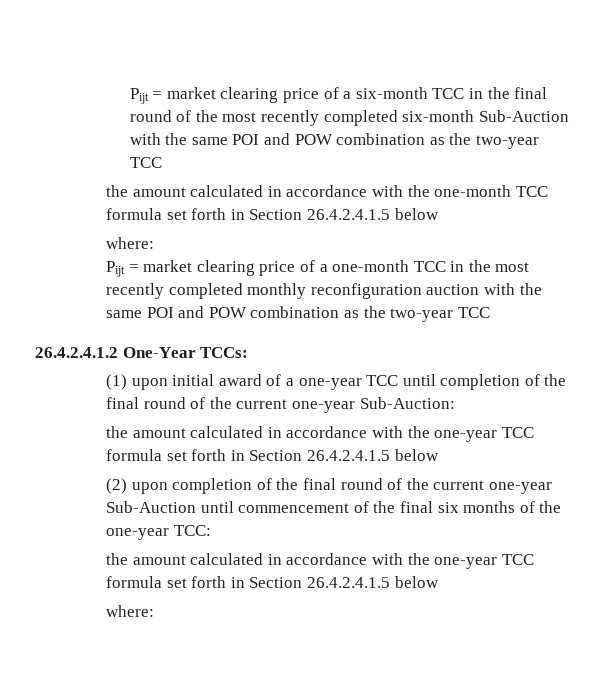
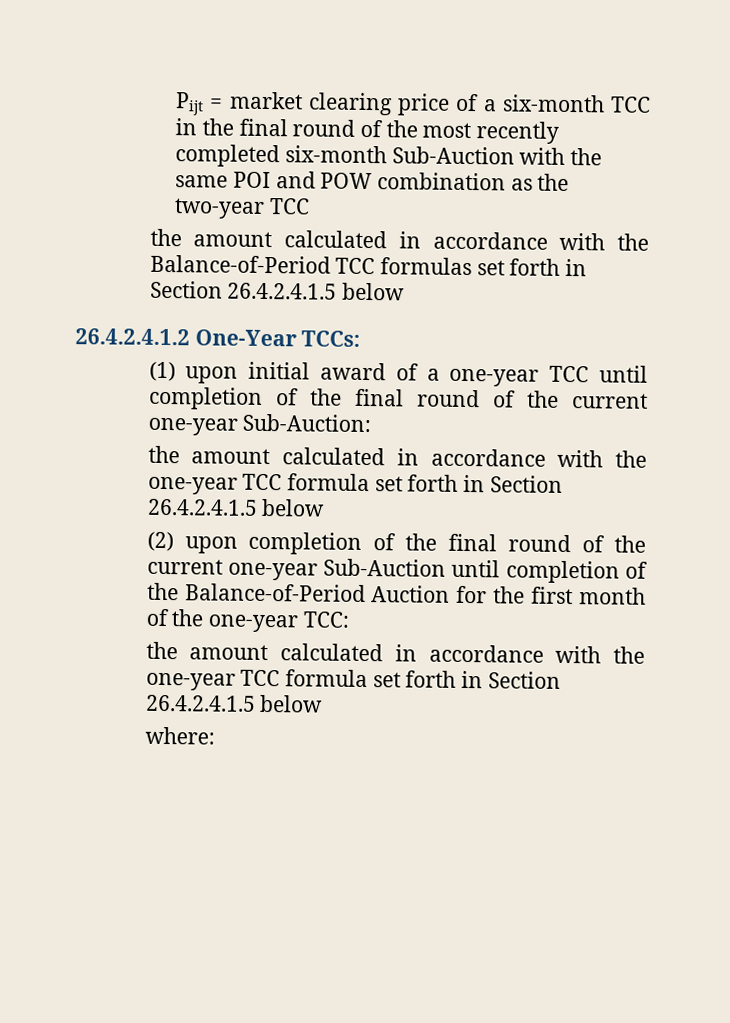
[434,185,548,197] [105,208,439,220] [105,237,154,249] [105,260,530,277] [105,283,542,299] [105,306,490,322] one-month TCC formula set forth in Section 26.4.2.4.1.5 below // where: // Pijt = market clearing price of a one-month TCC in the most recently completed monthly reconfiguration auction with the same POI and POW combination as the two-year TCC -> [149,254,587,277] [149,280,405,301] Balance-of-Period TCC formulas set forth in Section 26.4.2.4.1.5 below
[238,501,516,513] commencement of the final six months -> [505,560,648,584] [146,582,647,605] completion of the Balance-of-Period Auction for the first month

